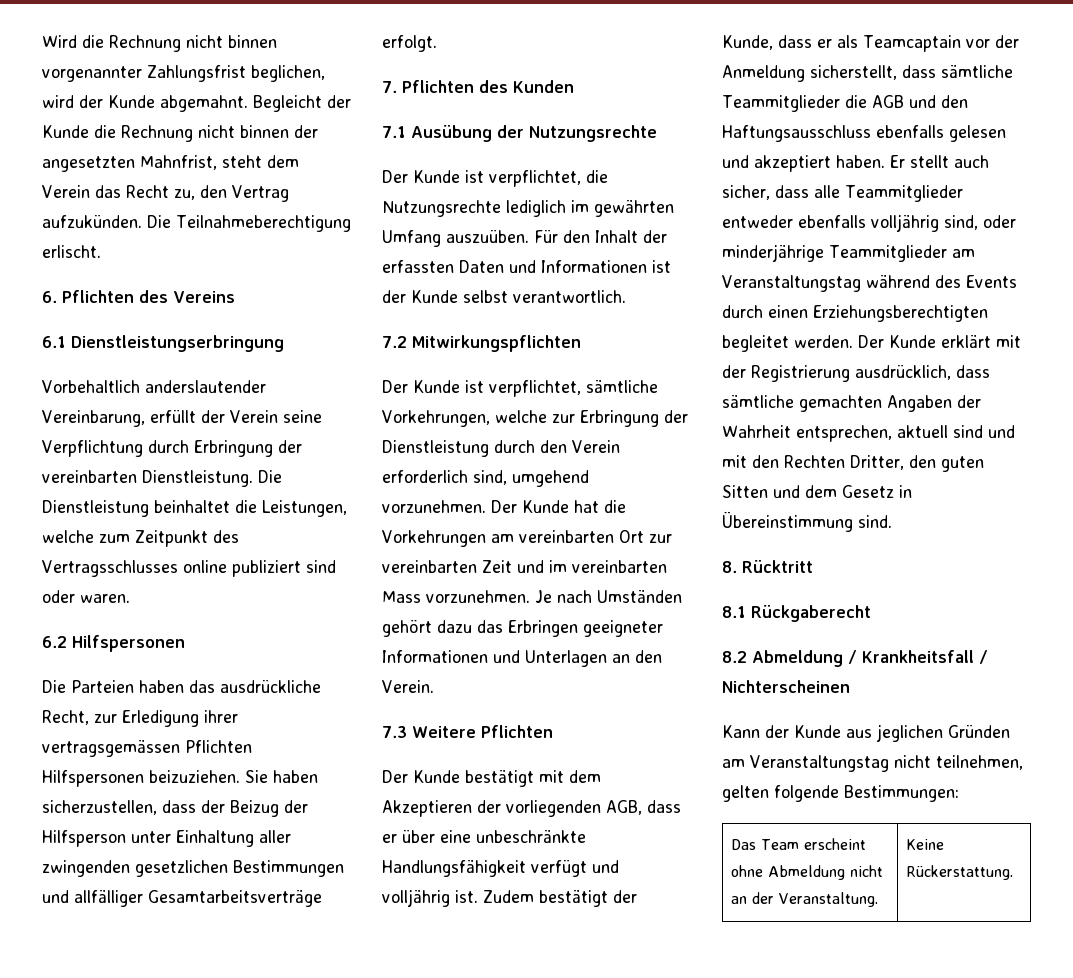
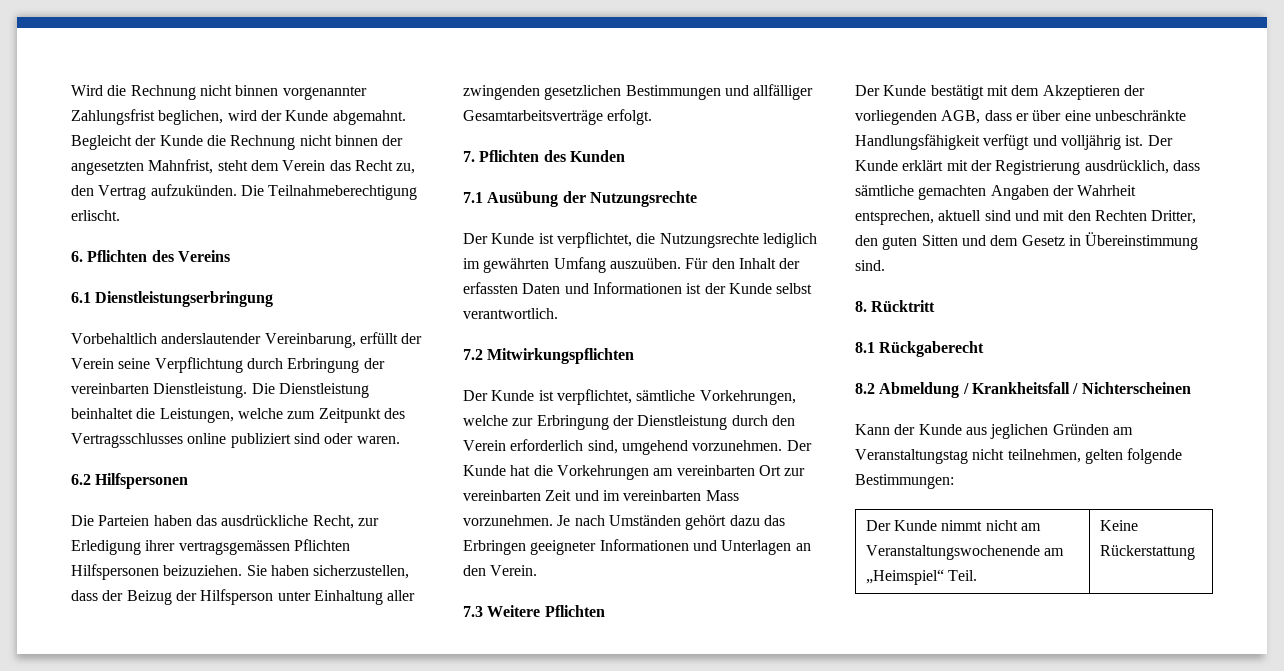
[483,890,637,907] [722,35,1019,52] [722,65,1013,82] [722,95,968,112] [722,125,1006,142] [722,155,989,172] [722,185,963,202] [722,214,1016,232] [722,244,975,262] [722,275,1017,292] [722,305,988,322] [722,335,853,352] Zudem bestätigt der Kunde, dass er als Teamcaptain vor der Anmeldung sicherstellt, dass sämtliche Teammitglieder die AGB und den Haftungsausschluss ebenfalls gelesen und akzeptiert haben. Er stellt auch sicher, dass alle Teammitglieder entweder ebenfalls volljährig sind, oder minderjährige Teammitglieder am Veranstaltungstag während des Events durch einen Erziehungsberechtigten begleitet werden. -> (1144, 140) none
[731,838,867,850] [731,865,884,880] [731,892,879,907] Das Team erscheint ohne Abmeldung nicht an der Veranstaltung. -> [865,520,1042,531] [865,545,1065,560] [865,569,978,585] Der Kunde nimmt nicht am Veranstaltungswochenende am „Heimspiel“ Teil.
[906,865,1014,880] Rückerstattung. -> [1099,545,1195,560] Rückerstattung

